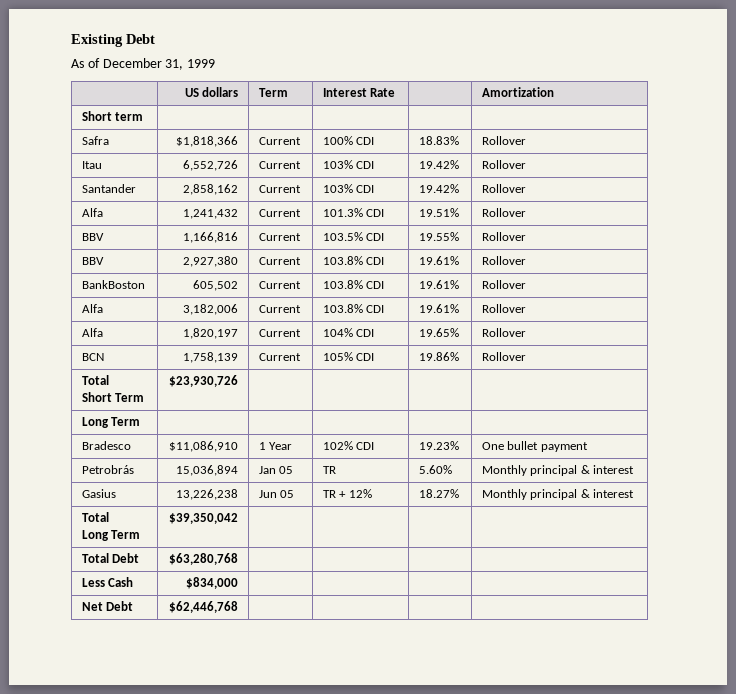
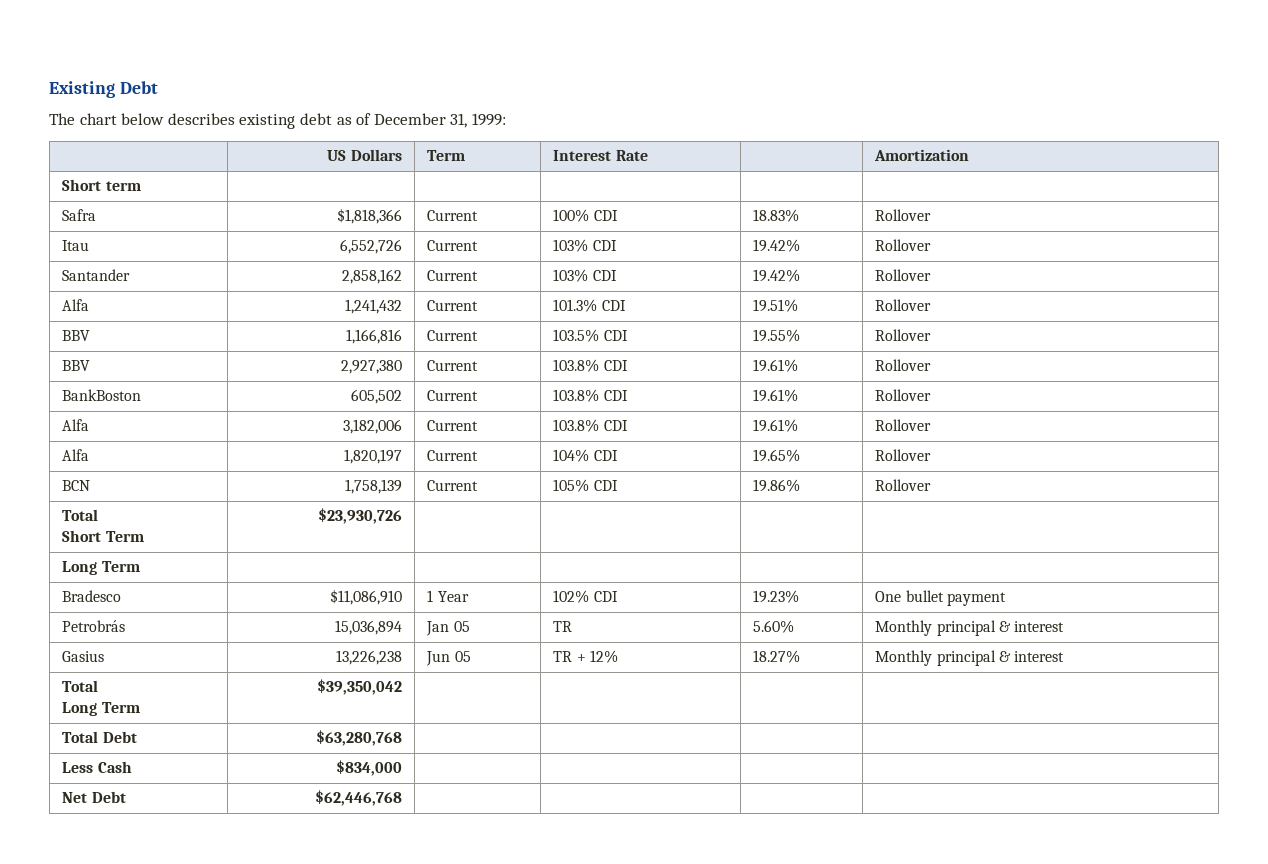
[71,59,84,68] As -> [49,113,352,129] The chart below describes existing debt as
[187,59,216,68] 1999 -> [471,113,506,126] 1999:
[202,87,239,97] dollars -> [350,149,402,161] Dollars

